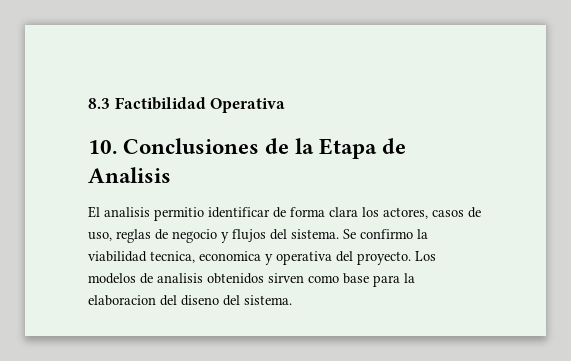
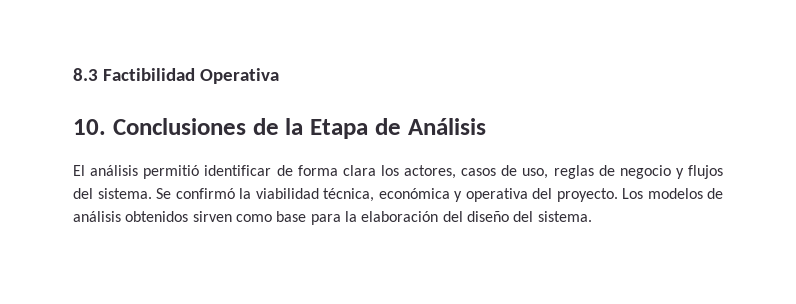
[88,167,171,183] Analisis -> [407,118,486,135] Análisis
[104,207,204,221] analisis permitio -> [90,165,200,179] análisis permitió
[360,229,413,239] confirmo -> [175,188,235,199] confirmó
[150,251,261,263] tecnica, economica -> [323,188,450,202] técnica, económica
[157,273,203,283] analisis -> [73,211,121,222] análisis
[88,295,219,306] elaboracion del diseno -> [361,211,509,222] elaboración del diseño

